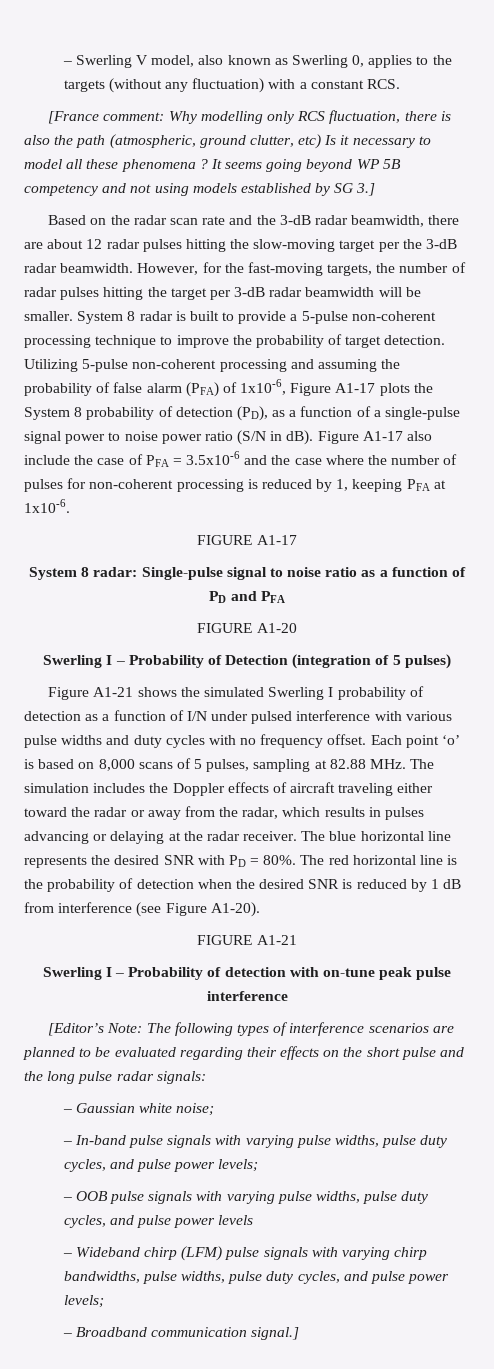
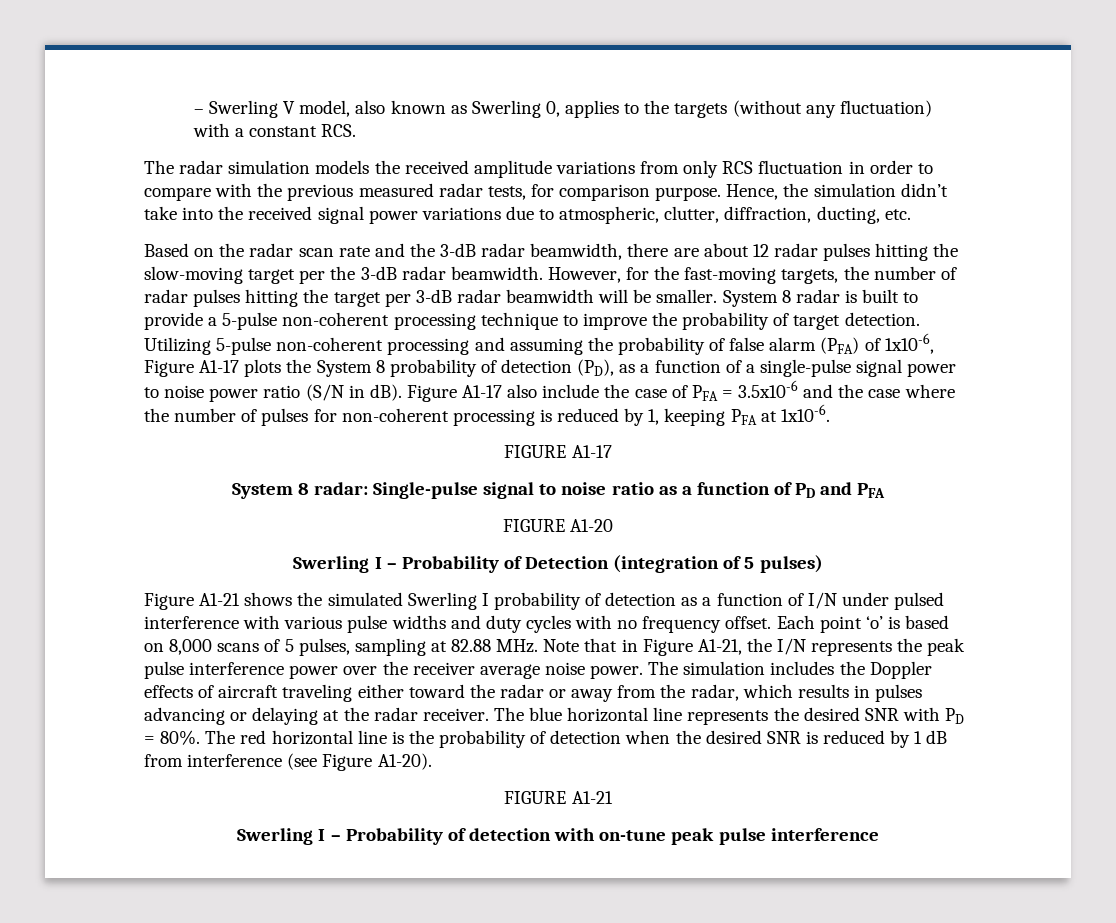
[48,110,451,124] [24,134,431,149] [24,159,401,172] [24,183,376,196] [France comment: Why modelling only RCS fluctuation, there is also the path (atmospheric, ground clutter, etc) Is it necessary to model all these phenomena ? It seems going beyond WP 5B competency and not using models established by SG 3.] -> [144,160,933,178] [144,183,948,201] [144,206,911,224] The radar simulation models the received amplitude variations from only RCS fluctuation in order to compare with the previous measured radar tests, for comparison purpose. Hence, the simulation didn’t take into the received signal power variations due to atmospheric, clutter, diffraction, ducting, etc.
(407, 764) none -> [543,638,966,656] [144,661,644,679] Note that in Figure A1-21, the I/N represents the peak pulse interference power over the receiver average noise power.
[48,1022,454,1036] [23,1046,465,1060] [24,1071,206,1084] [62,1103,215,1116] [62,1135,448,1148] [63,1159,259,1172] [62,1191,429,1204] [63,1215,254,1228] [62,1246,428,1261] [63,1271,450,1284] [63,1295,104,1308] [62,1327,300,1340] // [Editor’s Note: The following types of interference scenarios are planned to be evaluated regarding their effects on the short pulse and the long pulse radar signals: // – Gaussian white noise; // – In-band pulse signals with varying pulse widths, pulse duty cycles, and pulse power levels; // – OOB pulse signals with varying pulse widths, pulse duty cycles, and pulse power levels // – Wideband chirp (LFM) pulse signals with varying chirp bandwidths, pulse widths, pulse duty cycles, and pulse power levels; // – Broadband communication signal.] -> (879, 834) none

